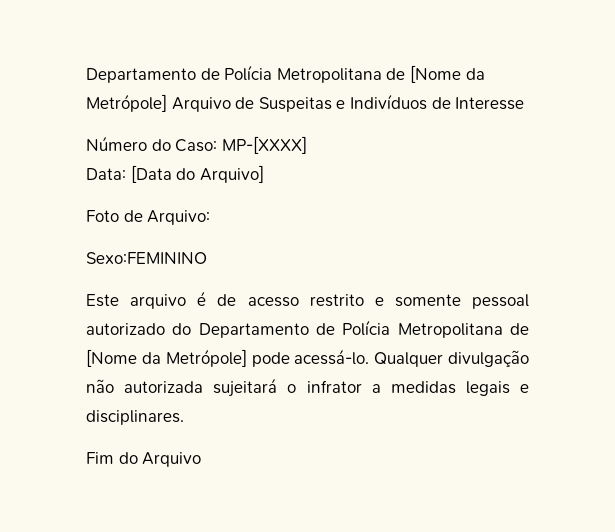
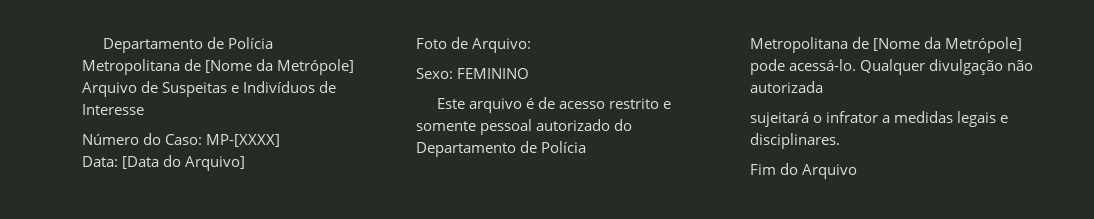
[86,252,207,264] Sexo:FEMININO -> [416,68,530,79] Sexo: FEMININO
(391, 328) none -> (587, 147) //
(204, 387) none -> (823, 87) //

